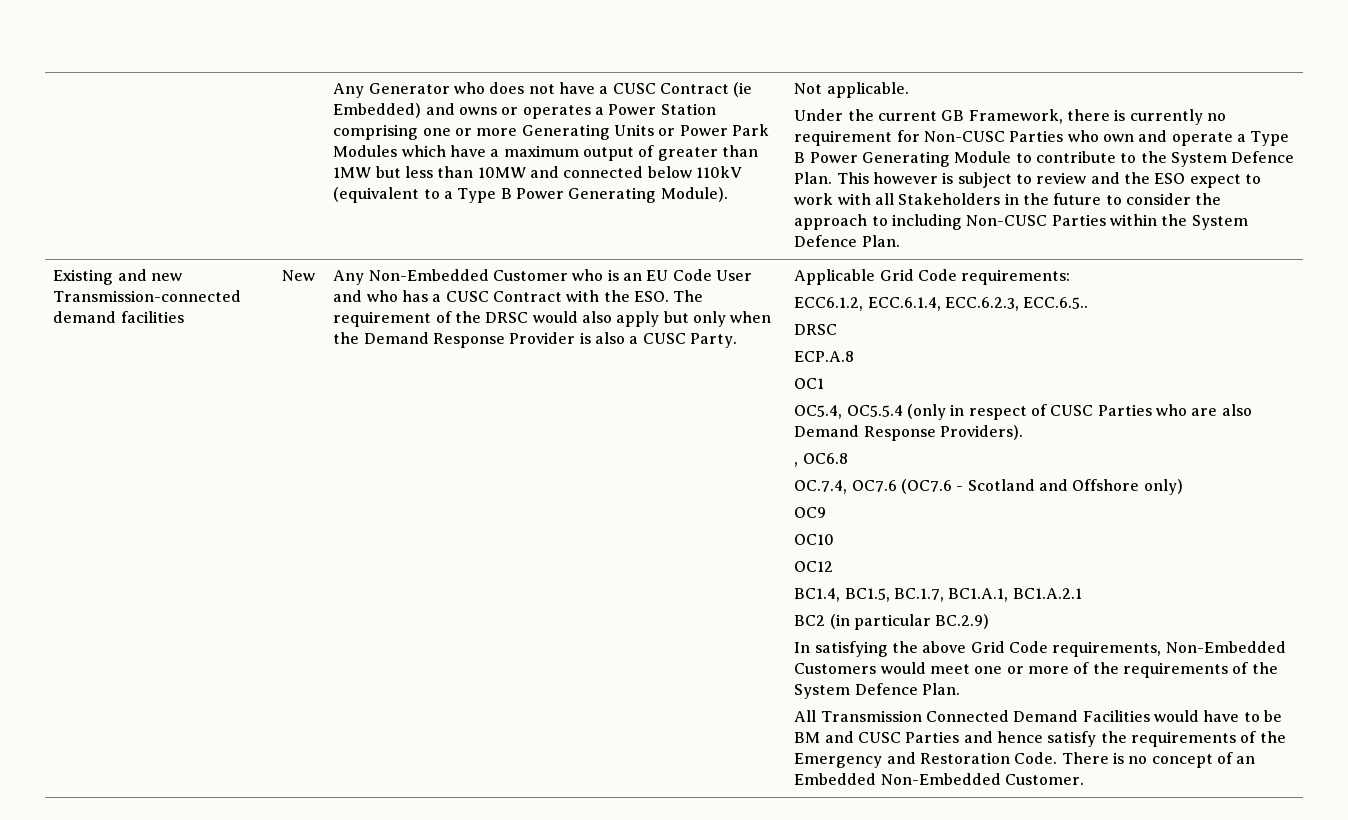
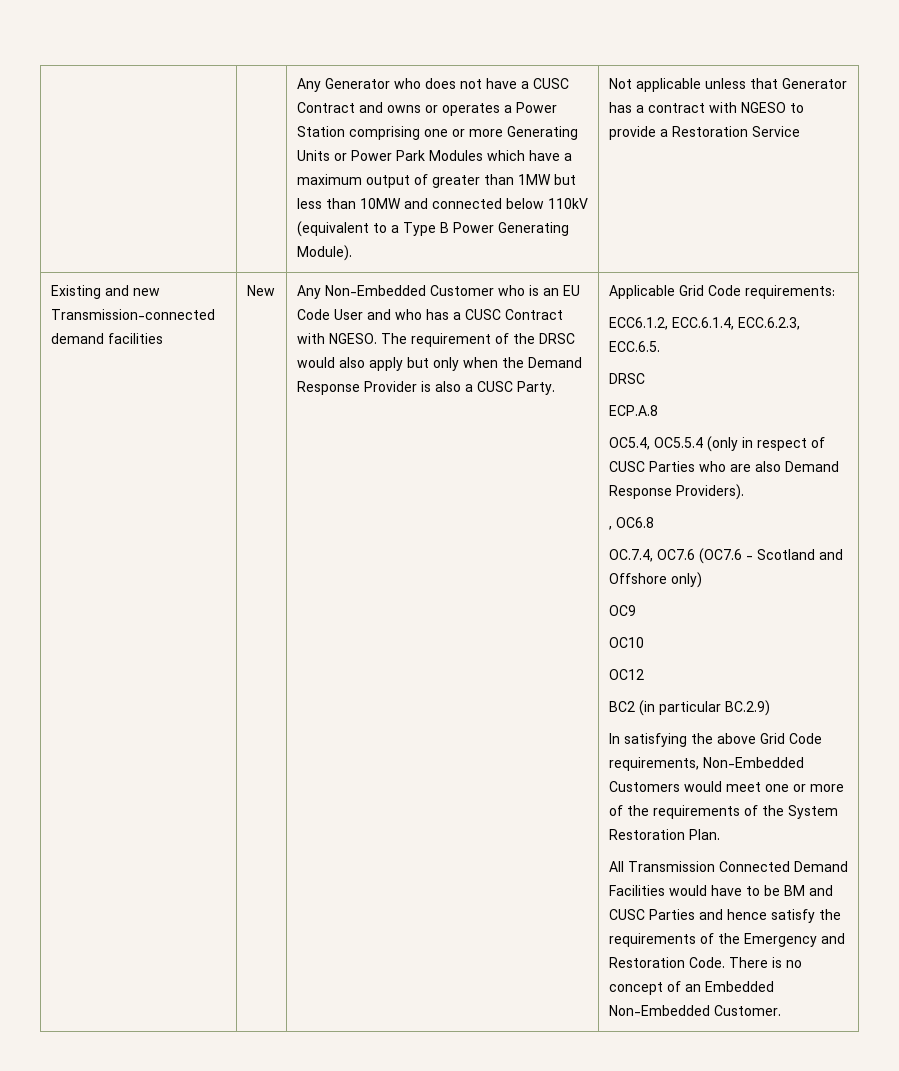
[733,82,753,97] [333,103,422,118] (ie Embedded) -> (355, 107) none
[826,82,909,98] [794,109,1227,125] [794,130,1290,146] [794,151,1295,167] [794,172,1261,188] [794,193,1222,205] [794,214,1248,230] [794,235,900,247] applicable. // Under the current GB Framework, there is currently no requirement for Non-CUSC Parties who own and operate a Type B Power Generating Module to contribute to the System Defence Plan. This however is subject to review and the ESO expect to work with all Stakeholders in the future to consider the approach to including Non-CUSC Parties within the System Defence Plan. -> [635,78,847,92] [608,102,804,113] [608,126,800,140] applicable unless that Generator has a contract with NGESO to provide a Restoration Service
[603,290,670,302] the ESO. -> [328,333,377,344] NGESO.
[1023,297,1089,309] ECC.6.5.. -> [608,341,660,352] ECC.6.5.
[794,378,825,389] // OC1 -> (658, 410) none
[794,588,1082,602] // BC1.4, BC1.5, BC.1.7, BC1.A.1, BC1.A.2.1 -> (644, 674) none
[854,683,918,695] Defence -> [608,829,685,840] Restoration

